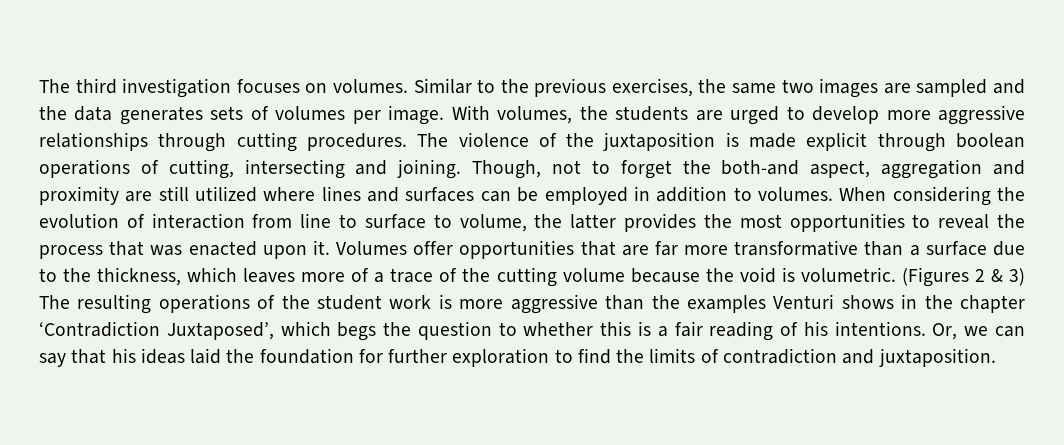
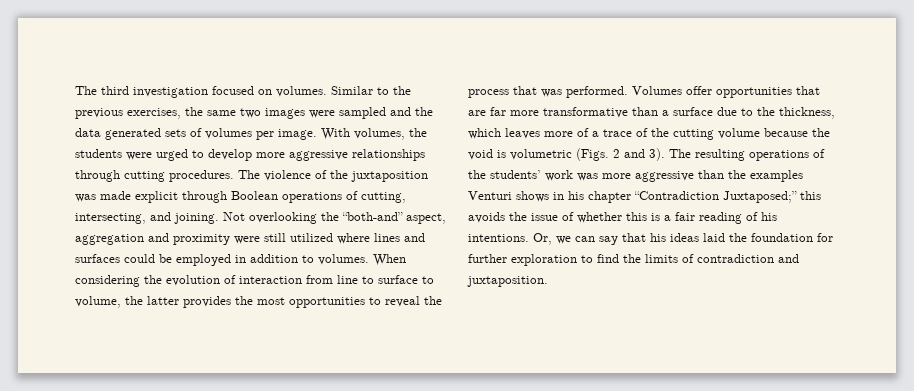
[236,79,300,93] focuses -> [212,86,254,95] focused
[883,83,911,94] are -> [309,110,335,118] were
[119,106,203,125] generates -> [105,128,161,140] generated
[695,110,723,121] are -> [126,152,152,160] were
[725,132,739,147] is -> [75,194,96,202] was
[955,133,1025,148] boolean -> [231,191,278,200] Boolean
[244,159,345,179] intersecting -> [75,213,146,224] intersecting,
[472,160,800,179] Though, not to forget the both-and -> [223,212,403,224] Not overlooking the “both-and”
[125,191,153,202] are -> [234,236,260,244] were
[480,191,511,202] can -> [124,254,155,263] could
[188,240,330,259] enacted upon it. -> [566,86,628,98] performed.
[800,267,1025,287] volumetric. (Figures 2 & 3) -> [510,148,665,161] volumetric (Figs. 2 and 3).
[317,294,452,310] student work is -> [490,170,598,181] students’ work was
[924,295,1025,313] [39,321,517,341] the chapter ‘Contradiction Juxtaposed’, which begs the question to -> [568,191,821,203] [468,212,574,223] his chapter “Contradiction Juxtaposed;” this avoids the issue of

